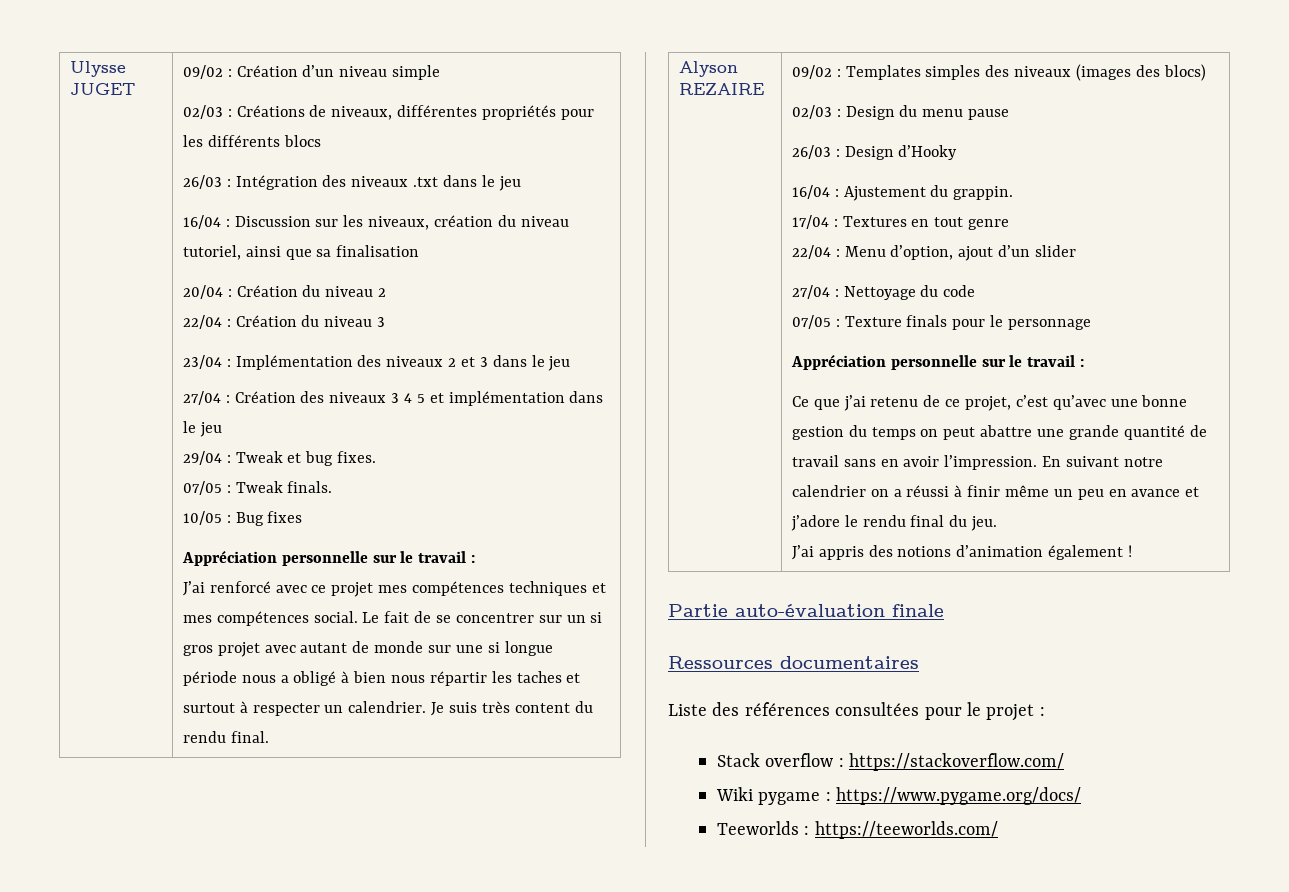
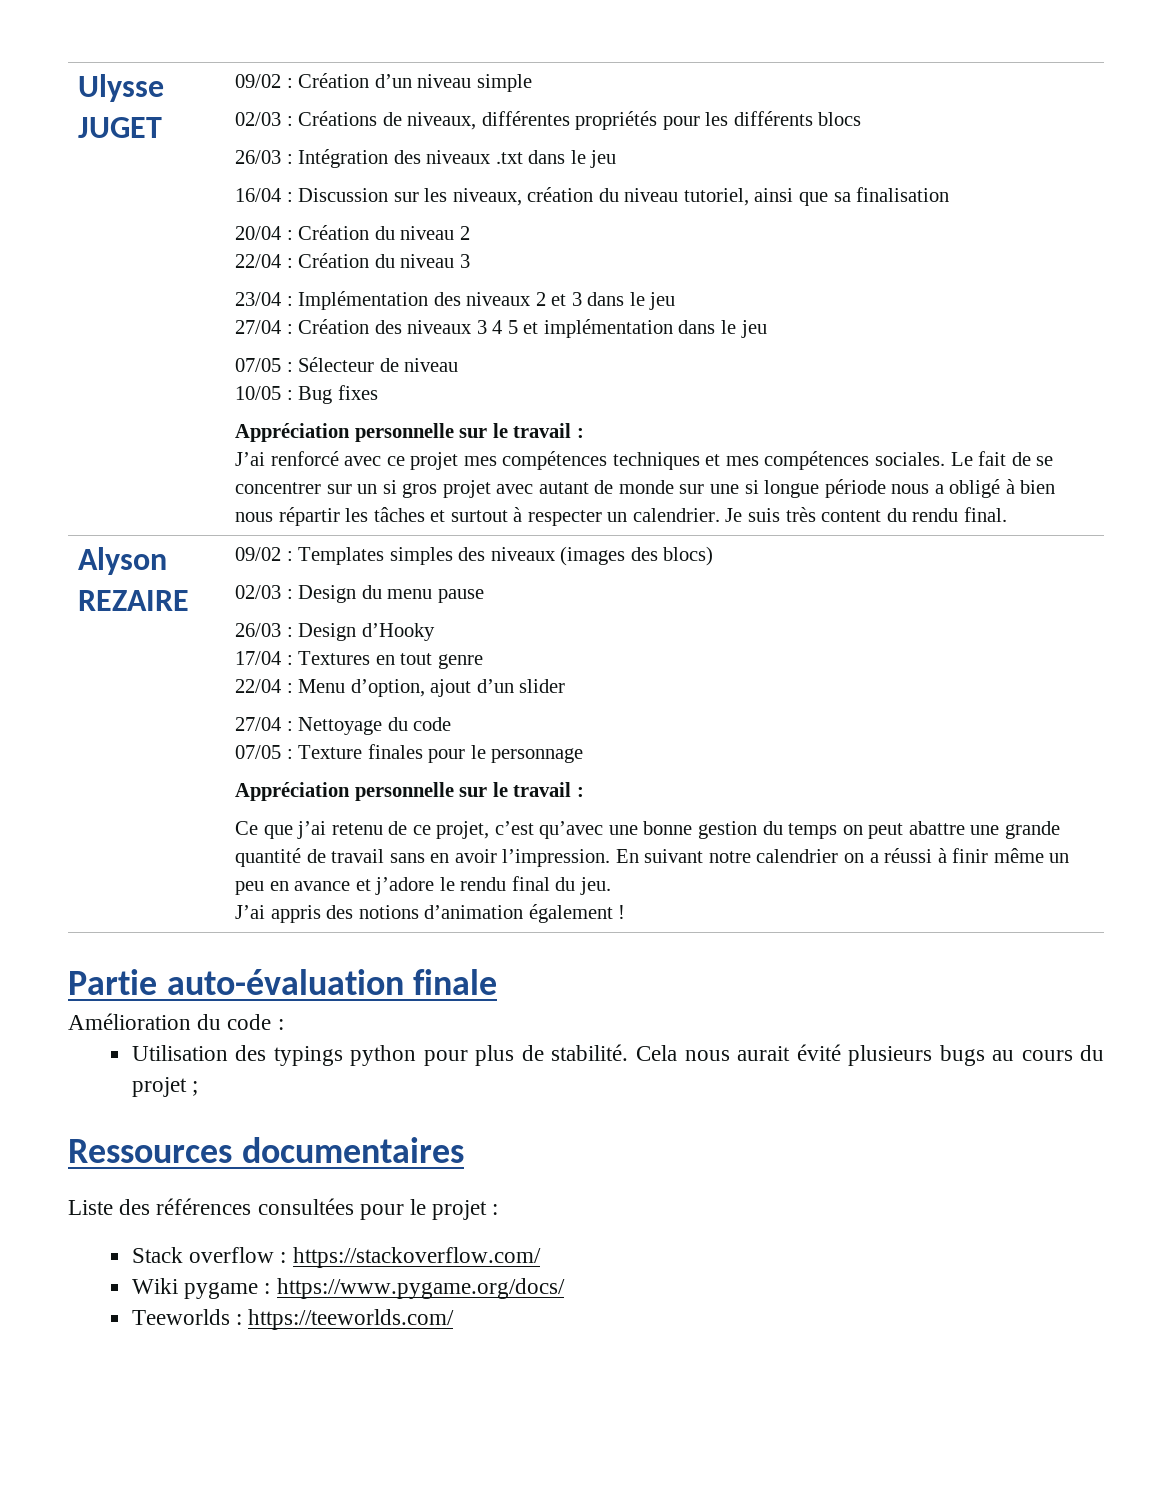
[182,451,377,466] [182,481,333,495] // 29/04 : Tweak et bug fixes. // 07/05 : Tweak finals. -> [235,357,459,372] // 07/05 : Sélecteur de niveau
[313,611,358,623] social. -> [874,452,945,466] sociales.
[516,671,562,683] taches -> [373,507,425,522] tâches
[791,185,1014,201] // 16/04 : Ajustement du grappin. -> (435, 632) none
[906,315,948,327] finals -> [367,744,423,759] finales
(944, 610) none -> [68,1013,284,1030] [131,1044,1104,1066] [131,1077,199,1097] // Amélioration du code : // Utilisation des typings python pour plus de stabilité. Cela nous aurait évité plusieurs bugs au cours du projet ;

